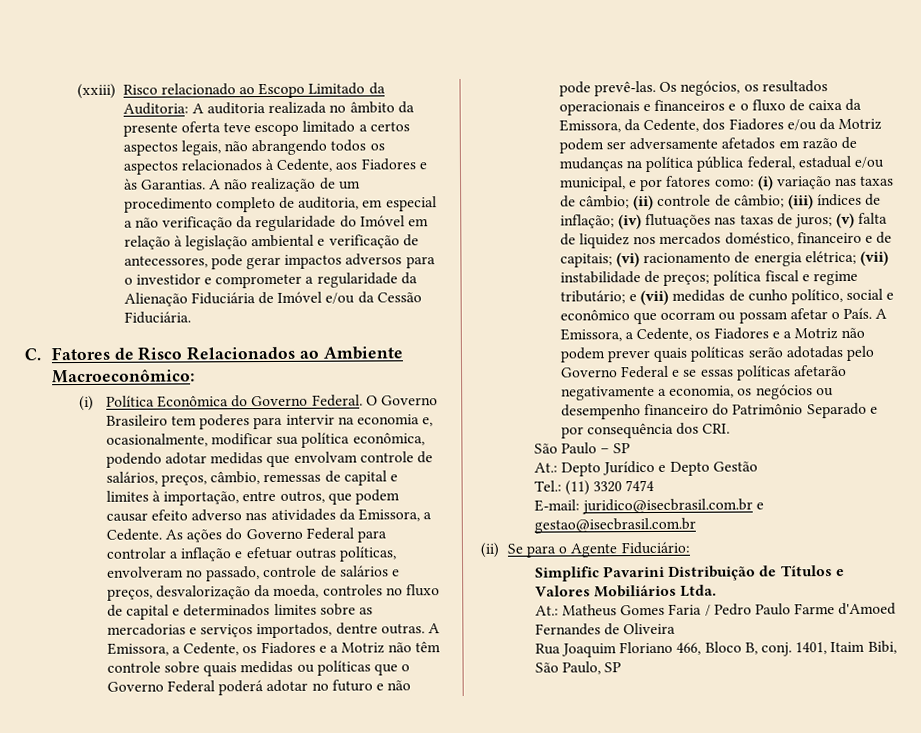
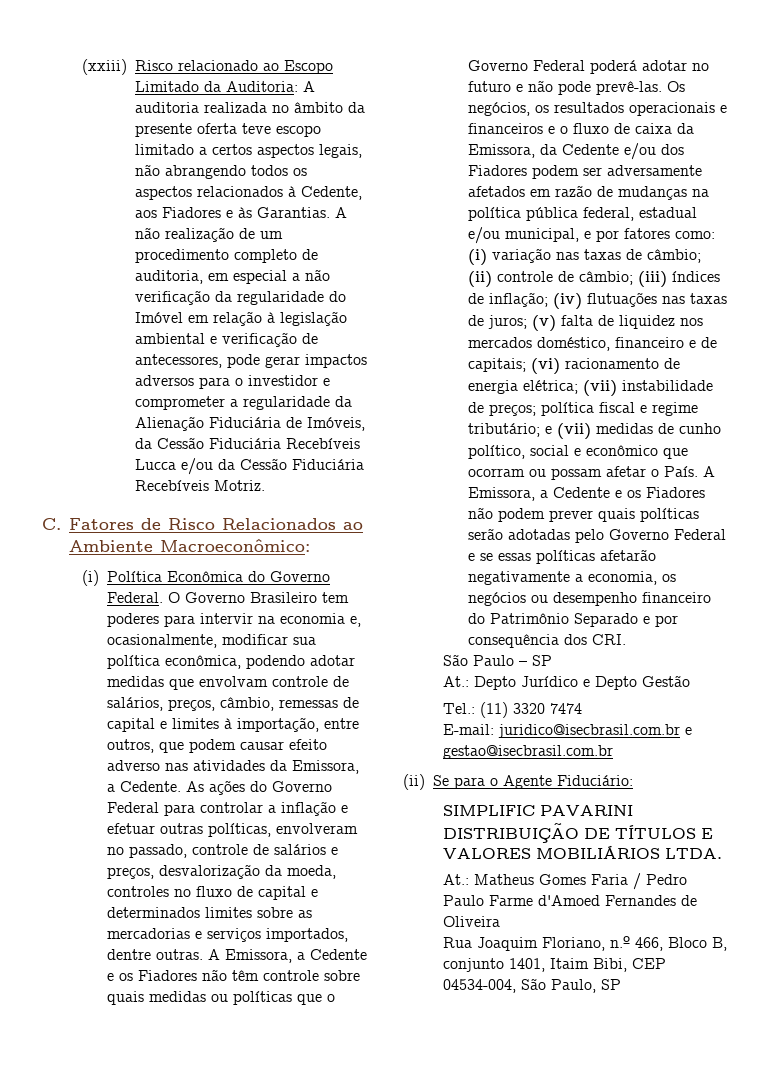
[277,291,422,304] [123,311,191,324] Imóvel e/ou da Cessão Fiduciária. -> [306,417,365,431] [134,437,360,449] [134,458,364,475] [134,480,265,491] Imóveis, da Cessão Fiduciária Recebíveis Lucca e/ou da Cessão Fiduciária Recebíveis Motriz.
[183,641,386,656] Cedente, os Fiadores e a Motriz -> [309,949,367,960] [106,970,197,981] Cedente e os Fiadores
[643,118,883,133] Cedente, dos Fiadores e/ou da Motriz -> [561,143,684,160] [467,165,527,176] Cedente e/ou dos Fiadores
[636,327,839,342] Cedente, os Fiadores e a Motriz -> [552,487,705,498] Cedente e os Fiadores
[534,565,845,582] [534,584,718,598] Simplific Pavarini Distribuição de Títulos e Valores Mobiliários Ltda. -> [442,805,633,816] [442,823,713,843] [442,845,722,859] SIMPLIFIC PAVARINI DISTRIBUIÇÃO DE TÍTULOS E VALORES MOBILIÁRIOS LTDA.
[619,641,674,654] Floriano -> [541,936,630,951] Floriano, n.º
[760,642,792,657] conj. -> [442,958,504,972] conjunto
(897, 647) none -> [631,958,666,969] [442,979,516,993] CEP 04534-004,

